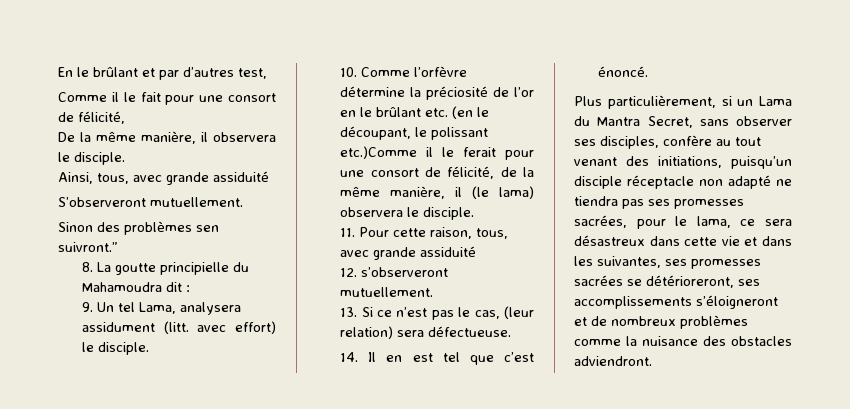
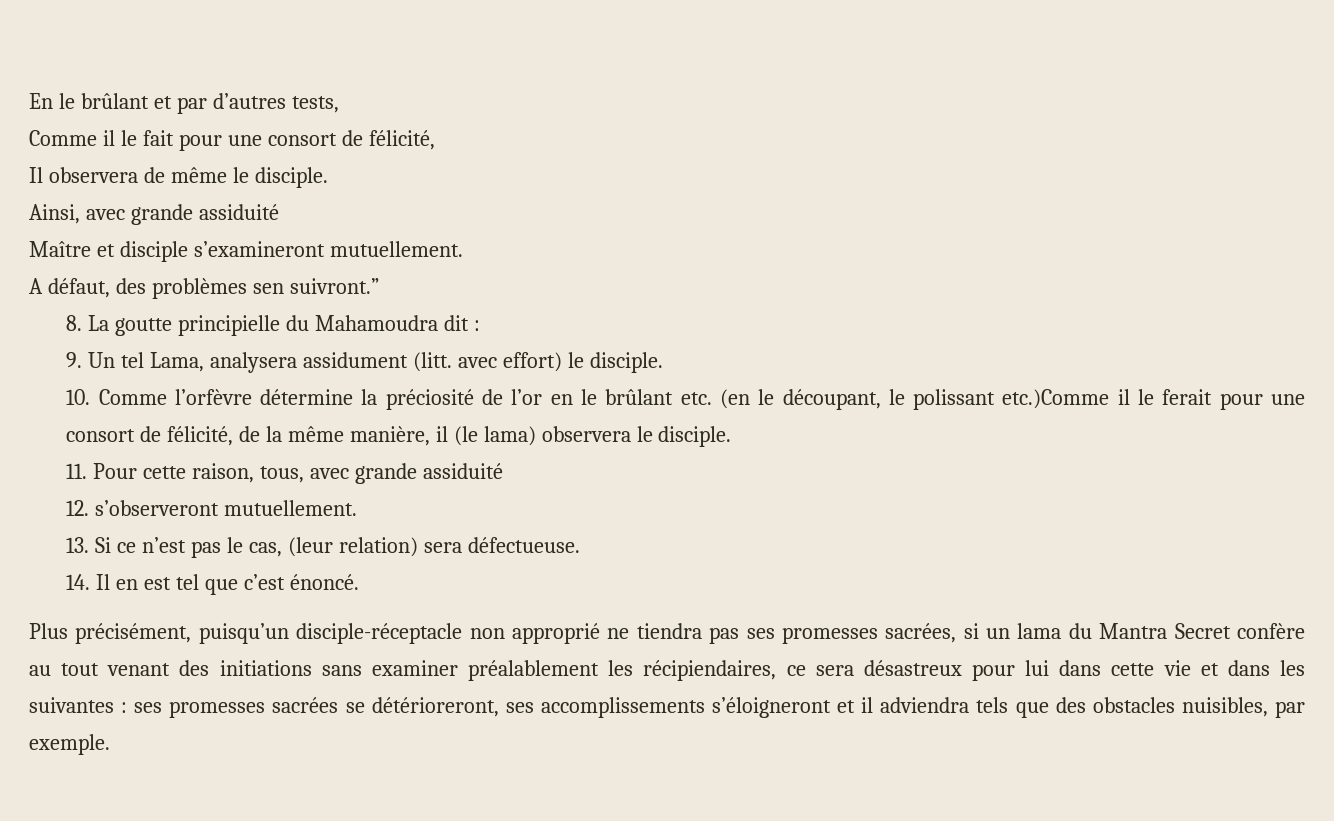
[238,68,267,79] test, -> [291,96,339,113] tests,
[58,131,276,144] De la même manière, il observera -> [29,167,227,183] Il observera de même
[97,171,269,185] [58,197,243,207] [58,222,93,232] tous, avec grande assiduité // S’observeront mutuellement. // Sinon -> [85,204,279,225] [29,241,463,262] [29,278,110,298] avec grande assiduité // Maître et disciple s’examineront mutuellement. // A défaut,
[607,95,792,109] [574,116,792,128] [574,135,761,149] [574,156,792,169] [574,175,771,189] particulièrement, si un Lama du Mantra Secret, sans observer ses disciples, confère au tout venant des initiations, puisqu’un disciple réceptacle non adapté -> [75,623,600,644] précisément, puisqu’un disciple-réceptacle non approprié
[636,216,731,229] pour le lama, -> [963,623,1306,639] [29,660,777,681] si un lama du Mantra Secret confère au tout venant des initiations sans examiner préalablement les récipiendaires,
(645, 240) none -> [971,660,1050,681] pour lui
[597,256,661,268] suivantes, -> [29,697,128,713] suivantes :
[591,315,748,329] [574,336,792,346] [574,356,652,366] de nombreux problèmes comme la nuisance des obstacles adviendront. -> [861,697,1305,718] [29,734,110,755] il adviendra tels que des obstacles nuisibles, par exemple.

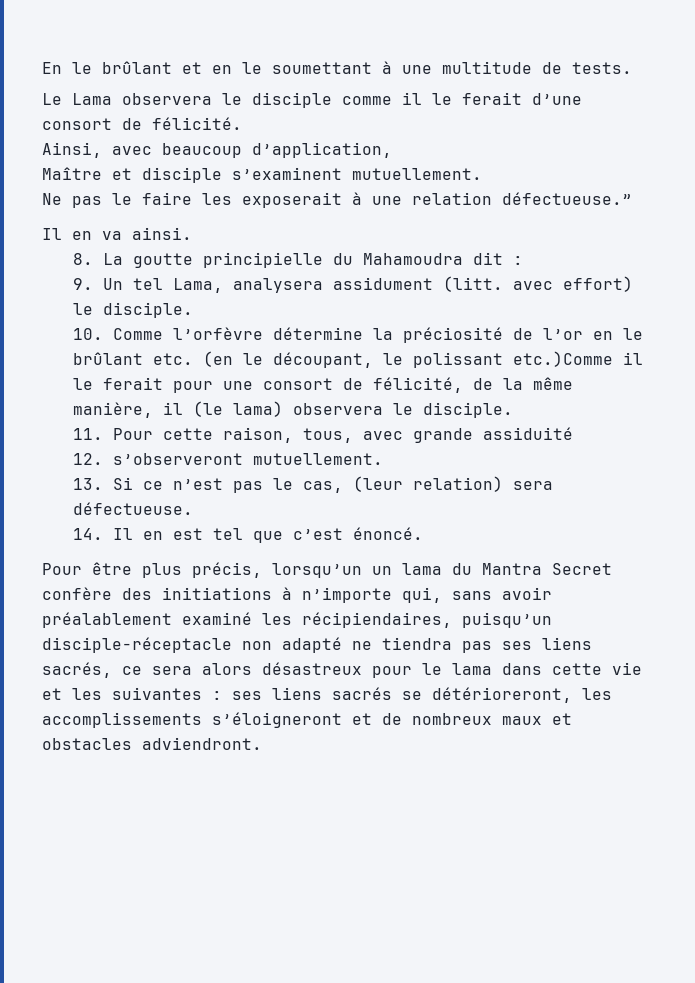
[176,93,339,114] [29,130,435,151] [29,167,328,188] par d’autres tests, // Comme il le fait pour une consort de félicité, // Il observera de même le disciple. -> [212,61,632,74] [42,92,582,108] [42,117,242,130] en le soumettant à une multitude de tests. // Le Lama observera le disciple comme il le ferait d’une consort de félicité.
[130,204,279,225] grande assiduité -> [162,142,392,158] beaucoup d’application,
[193,241,463,257] [29,278,379,299] s’examineront mutuellement. // A défaut, des problèmes sen suivront.” -> [232,167,482,180] [42,192,632,208] [42,227,192,240] s’examinent mutuellement. // Ne pas le faire les exposerait à une relation défectueuse.” // Il en va ainsi.
[29,623,979,644] Plus précisément, puisqu’un disciple-réceptacle non approprié ne tiendra pas ses promesses sacrées, si -> [42,562,362,578] Pour être plus précis, lorsqu’un
[29,660,777,681] au tout venant des initiations sans examiner préalablement les récipiendaires, -> [122,587,552,603] [42,612,552,628] [42,637,592,653] [42,662,112,678] des initiations à n’importe qui, sans avoir préalablement examiné les récipiendaires, puisqu’un disciple-réceptacle non adapté ne tiendra pas ses liens sacrés,
(854, 670) none -> [202,663,252,675] alors
[1025,660,1050,676] lui -> [422,663,492,675] le lama
[1227,660,1270,676] dans -> (62, 694) none
[169,697,339,718] promesses sacrées -> [272,687,392,700] liens sacrés
[505,702,534,713] ses -> [582,688,612,700] les
[861,697,1305,718] [29,734,110,755] il adviendra tels que des obstacles nuisibles, par exemple. -> [382,713,572,725] [42,737,262,750] de nombreux maux et obstacles adviendront.

